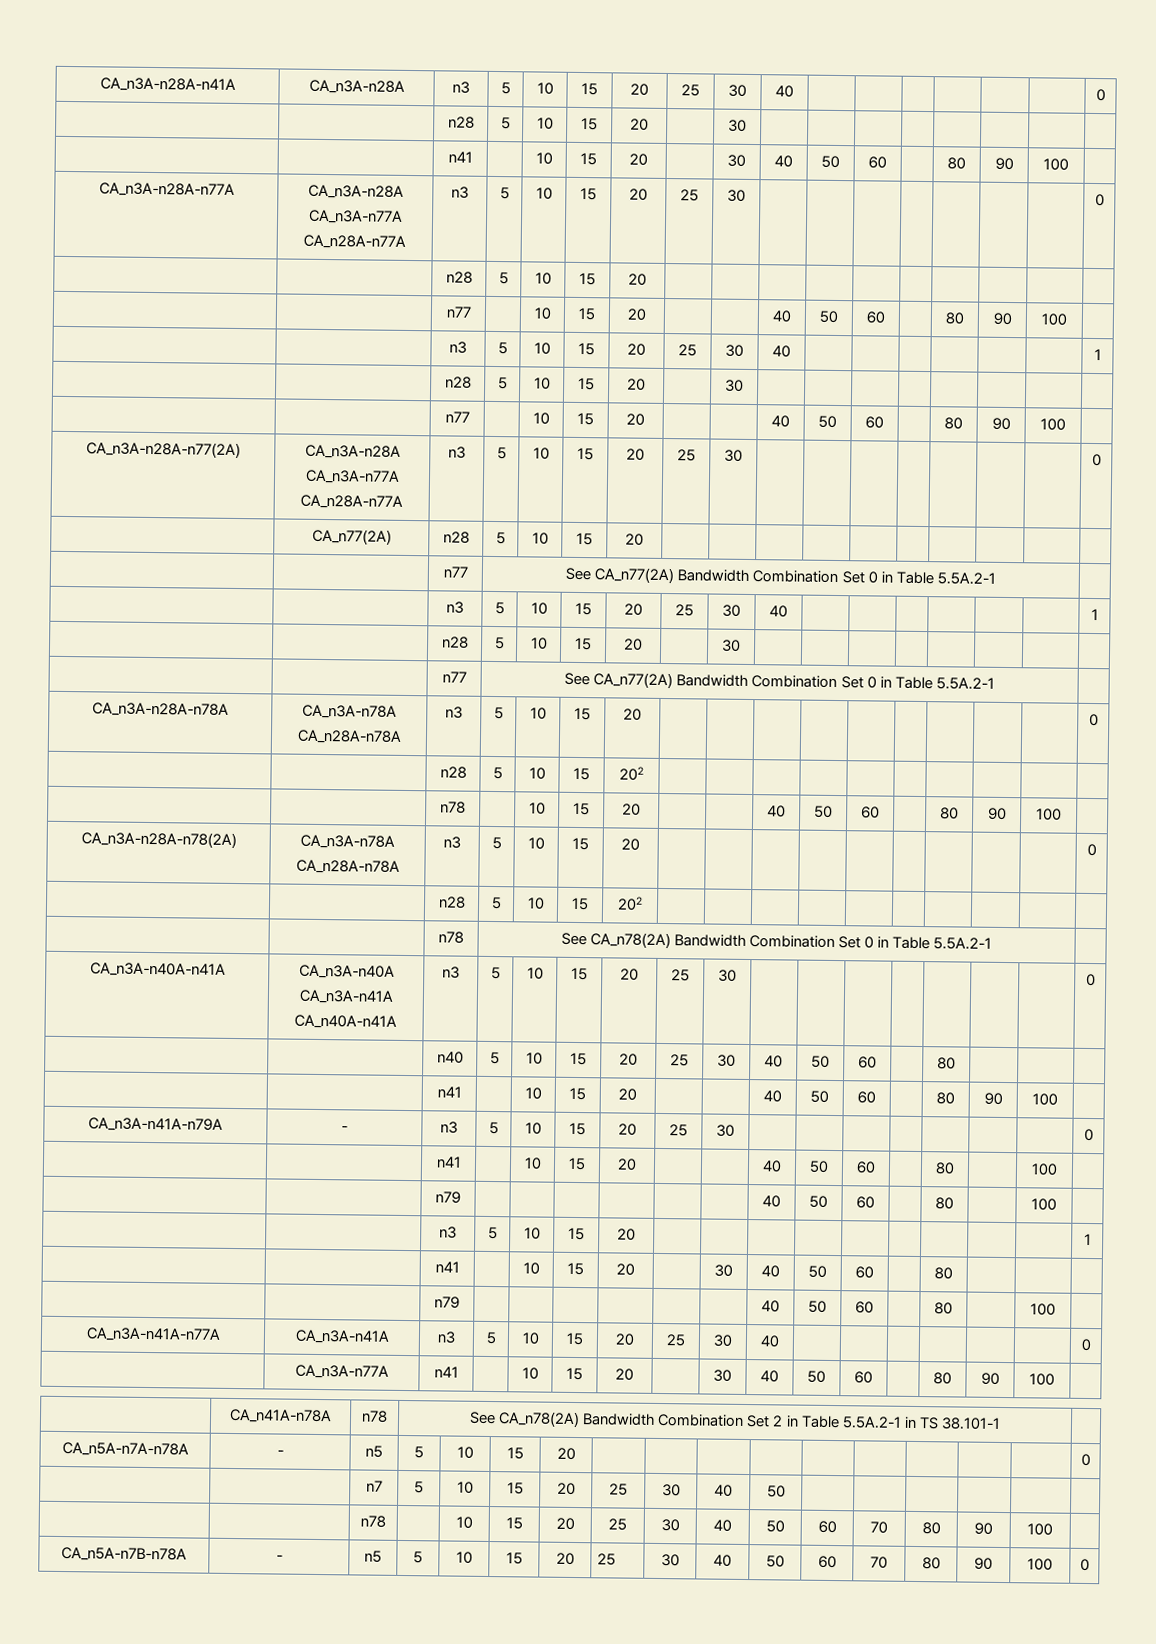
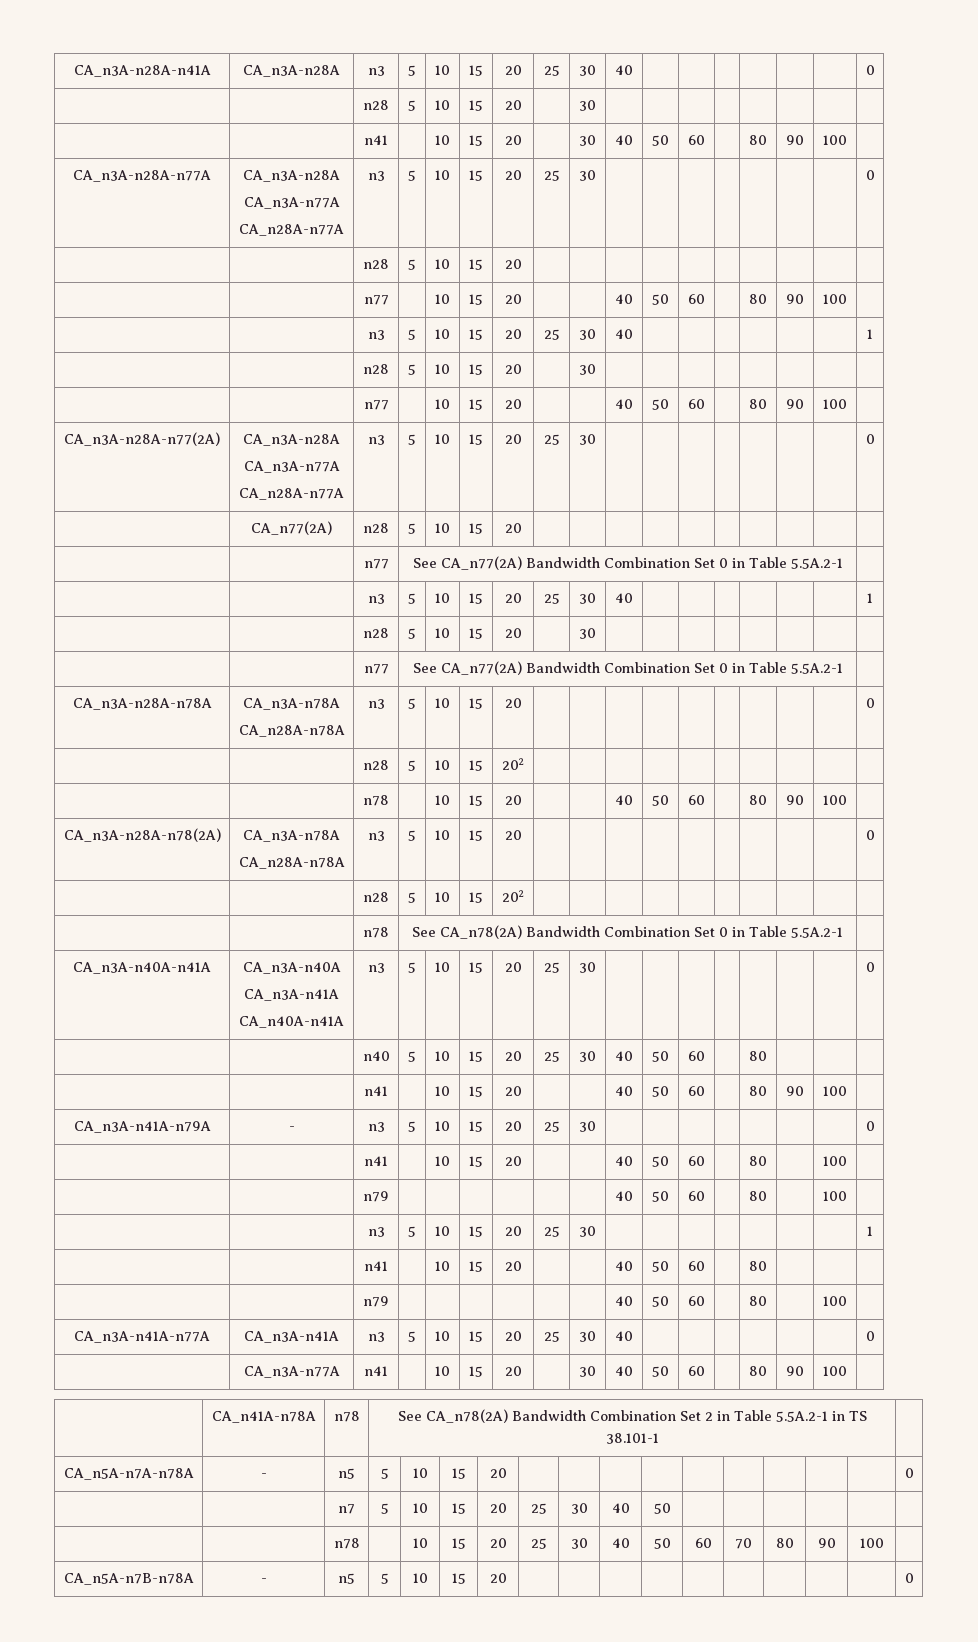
[1083,1233,1092,1246] [434,1261,460,1273] [522,1262,540,1275] [567,1262,584,1276] [616,1263,635,1276] [714,1264,733,1277] | | | | | | | | | 1 // | | n41 | | 10 | 15 | 20 | | 30 -> [543,1226,560,1237] [579,1226,596,1237] [867,1226,873,1236] [364,1261,388,1271] [435,1261,450,1271] [469,1261,483,1272] [504,1261,522,1271] 25 | 30 | | | | | | | | 1 // | | n41 | | 10 | 15 | 20 | |
[597,1553,617,1566] [660,1554,680,1567] [713,1554,732,1567] [765,1555,785,1568] [817,1555,837,1569] [870,1556,888,1569] [921,1557,941,1570] [974,1557,993,1570] [1027,1558,1053,1571] 25 | 30 | 40 | 50 | 60 | 70 | 80 | 90 | 100 -> (507, 1578) | | | | | | | |

